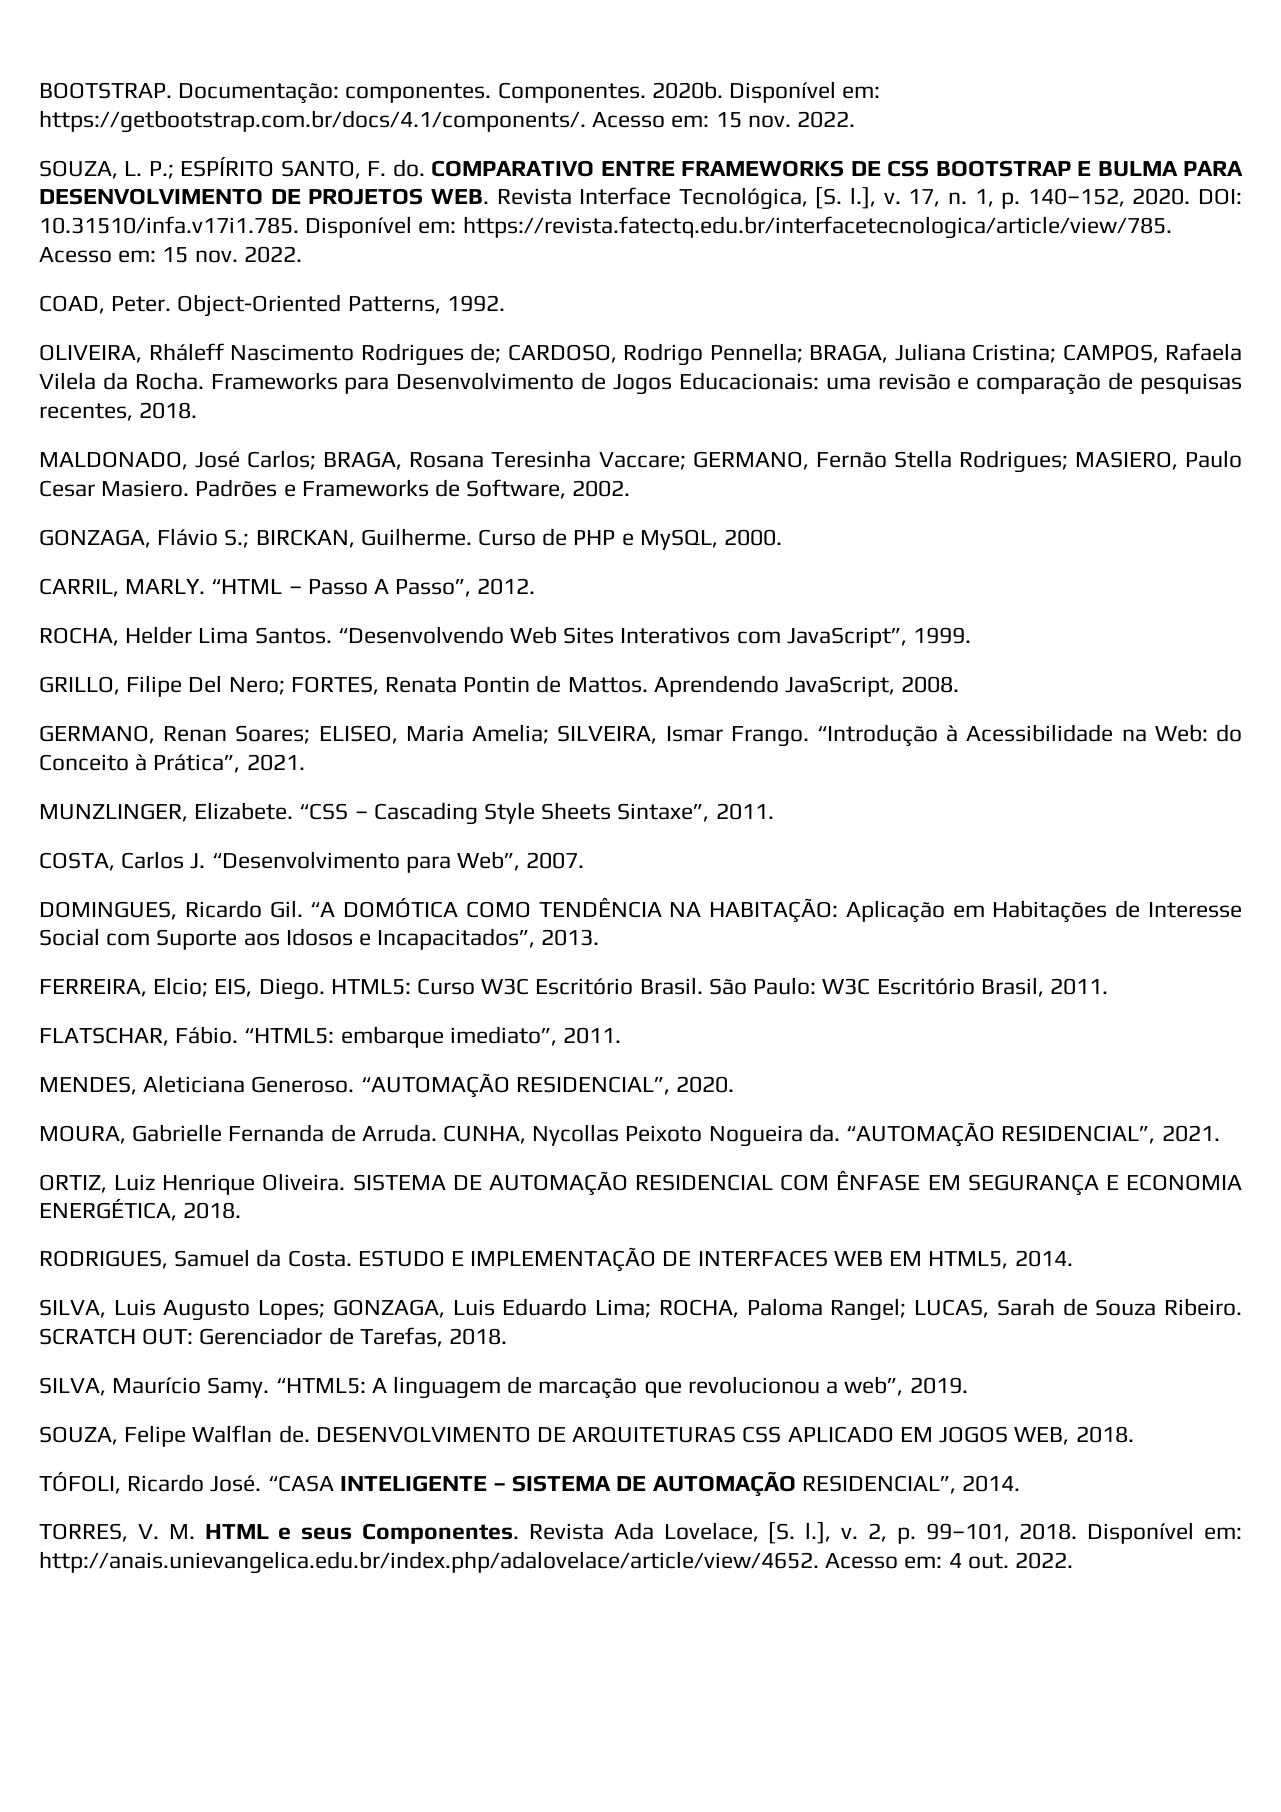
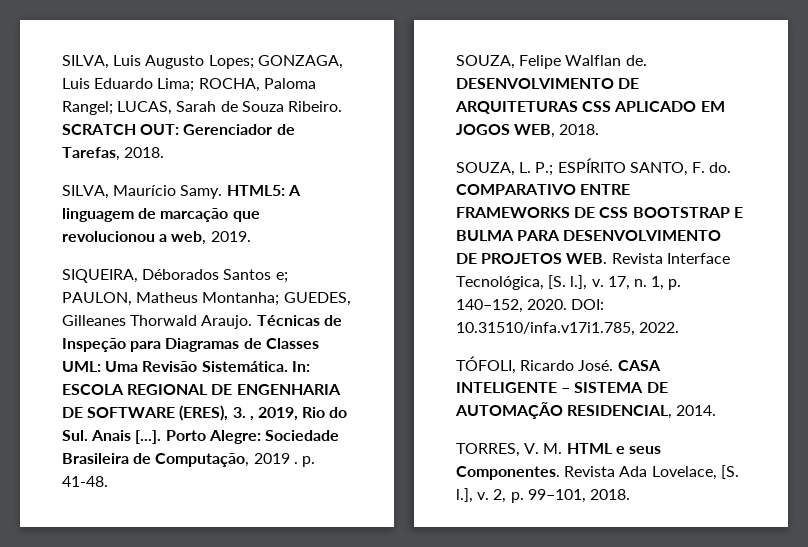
[39,81,881,104] [39,110,856,133] BOOTSTRAP. Documentação: componentes. Componentes. 2020b. Disponível em: https://getbootstrap.com.br/docs/4.1/components/. Acesso em: 15 nov. 2022. -> [62,55,343,69] [62,78,316,92] [62,101,342,115] [62,124,295,135] [62,147,165,161] [62,185,301,199] [62,208,260,222] [62,231,251,245] [62,269,288,283] [62,292,351,306] [62,315,342,329] [62,338,319,352] [62,361,310,372] [62,384,341,395] [62,405,348,421] [62,430,339,444] [62,453,315,467] [62,476,108,487] [456,55,647,69] [456,78,640,89] [455,101,725,114] [456,124,600,138] SILVA, Luis Augusto Lopes; GONZAGA, Luis Eduardo Lima; ROCHA, Paloma Rangel; LUCAS, Sarah de Souza Ribeiro. SCRATCH OUT: Gerenciador de Tarefas, 2018. // SILVA, Maurício Samy. HTML5: A linguagem de marcação que revolucionou a web, 2019. // SIQUEIRA, Déborados Santos e; PAULON, Matheus Montanha; GUEDES, Gilleanes Thorwald Araujo. Técnicas de Inspeção para Diagramas de Classes UML: Uma Revisão Sistemática. In: ESCOLA REGIONAL DE ENGENHARIA DE SOFTWARE (ERES), 3. , 2019, Rio do Sul. Anais [...]. Porto Alegre: Sociedade Brasileira de Computação, 2019 . p. 41-48. // SOUZA, Felipe Walflan de. DESENVOLVIMENTO DE ARQUITETURAS CSS APLICADO EM JOGOS WEB, 2018.
[39,216,1172,239] [39,246,302,263] [39,294,505,317] [39,343,1242,366] [39,372,1243,395] [39,402,198,421] [39,450,1242,473] [39,479,631,499] [39,528,783,550] [39,578,536,597] [39,626,972,648] [39,675,960,697] [39,724,1242,747] [39,754,305,773] [39,802,774,825] [39,851,585,873] [39,897,1242,923] [39,928,600,950] [39,977,1108,1000] [39,1026,622,1048] [39,1073,735,1098] [39,1122,1220,1147] [39,1170,1243,1196] [39,1198,242,1221] [39,1247,1073,1272] [39,1298,1243,1321] [39,1327,508,1347] [39,1376,968,1399] [39,1425,1134,1447] 10.31510/infa.v17i1.785. Disponível em: https://revista.fatectq.edu.br/interfacetecnologica/article/view/785. Acesso em: 15 nov. 2022. // COAD, Peter. Object-Oriented Patterns, 1992. // OLIVEIRA, Rháleff Nascimento Rodrigues de; CARDOSO, Rodrigo Pennella; BRAGA, Juliana Cristina; CAMPOS, Rafaela Vilela da Rocha. Frameworks para Desenvolvimento de Jogos Educacionais: uma revisão e comparação de pesquisas recentes, 2018. // MALDONADO, José Carlos; BRAGA, Rosana Teresinha Vaccare; GERMANO, Fernão Stella Rodrigues; MASIERO, Paulo Cesar Masiero. Padrões e Frameworks de Software, 2002. // GONZAGA, Flávio S.; BIRCKAN, Guilherme. Curso de PHP e MySQL, 2000. // CARRIL, MARLY. “HTML – Passo A Passo”, 2012. // ROCHA, Helder Lima Santos. “Desenvolvendo Web Sites Interativos com JavaScript”, 1999. // GRILLO, Filipe Del Nero; FORTES, Renata Pontin de Mattos. Aprendendo JavaScript, 2008. // GERMANO, Renan Soares; ELISEO, Maria Amelia; SILVEIRA, Ismar Frango. “Introdução à Acessibilidade na Web: do Conceito à Prática”, 2021. // MUNZLINGER, Elizabete. “CSS – Cascading Style Sheets Sintaxe”, 2011. // COSTA, Carlos J. “Desenvolvimento para Web”, 2007. // DOMINGUES, Ricardo Gil. “A DOMÓTICA COMO TENDÊNCIA NA HABITAÇÃO: Aplicação em Habitações de Interesse Social com Suporte aos Idosos e Incapacitados”, 2013. // FERREIRA, Elcio; EIS, Diego. HTML5: Curso W3C Escritório Brasil. São Paulo: W3C Escritório Brasil, 2011. // FLATSCHAR, Fábio. “HTML5: embarque imediato”, 2011. // MENDES, Aleticiana Generoso. “AUTOMAÇÃO RESIDENCIAL”, 2020. // MOURA, Gabrielle Fernanda de Arruda. CUNHA, Nycollas Peixoto Nogueira da. “AUTOMAÇÃO RESIDENCIAL”, 2021. // ORTIZ, Luiz Henrique Oliveira. SISTEMA DE AUTOMAÇÃO RESIDENCIAL COM ÊNFASE EM SEGURANÇA E ECONOMIA ENERGÉTICA, 2018. // RODRIGUES, Samuel da Costa. ESTUDO E IMPLEMENTAÇÃO DE INTERFACES WEB EM HTML5, 2014. // SILVA, Luis Augusto Lopes; GONZAGA, Luis Eduardo Lima; ROCHA, Paloma Rangel; LUCAS, Sarah de Souza Ribeiro. SCRATCH OUT: Gerenciador de Tarefas, 2018. // SILVA, Maurício Samy. “HTML5: A linguagem de marcação que revolucionou a web”, 2019. // SOUZA, Felipe Walflan de. DESENVOLVIMENTO DE ARQUITETURAS CSS APLICADO EM JOGOS WEB, 2018. -> [456,322,680,336] 10.31510/infa.v17i1.785, 2022.
[267,1475,334,1492] “CASA -> [617,360,661,371] CASA
[801,1475,956,1494] RESIDENCIAL”, -> [567,405,673,419] RESIDENCIAL,
[1087,1522,1242,1544] [39,1551,1074,1574] Disponível em: http://anais.unievangelica.edu.br/index.php/adalovelace/article/view/4652. Acesso em: 4 out. 2022. -> (630, 494) none

